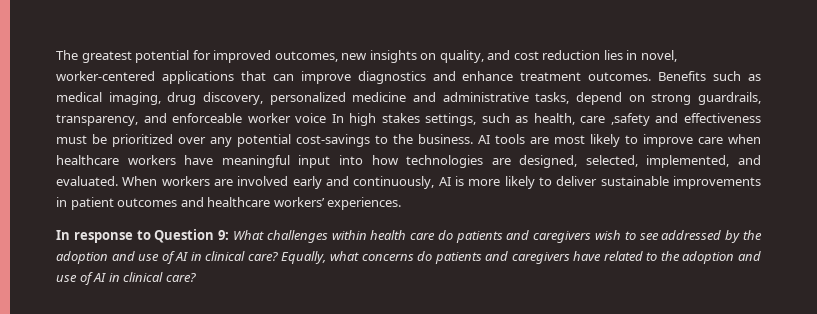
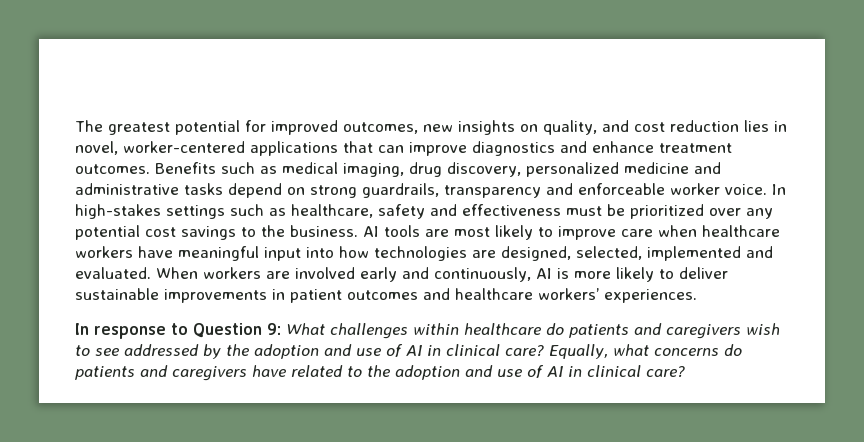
[535,92,570,104] tasks, -> [184,183,223,195] tasks
[56,114,138,126] transparency, -> [444,185,541,198] transparency
[295,113,650,126] voice In high stakes settings, such as health, care ,safety -> [725,184,786,195] [75,204,425,219] voice. In high-stakes settings such as healthcare, safety
[296,134,370,147] cost-savings -> [145,226,236,240] cost savings
[646,155,730,168] implemented, -> [647,246,741,261] implemented
[370,230,436,240] health care -> [464,323,541,335] healthcare

